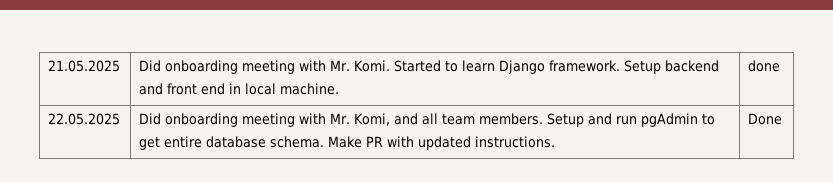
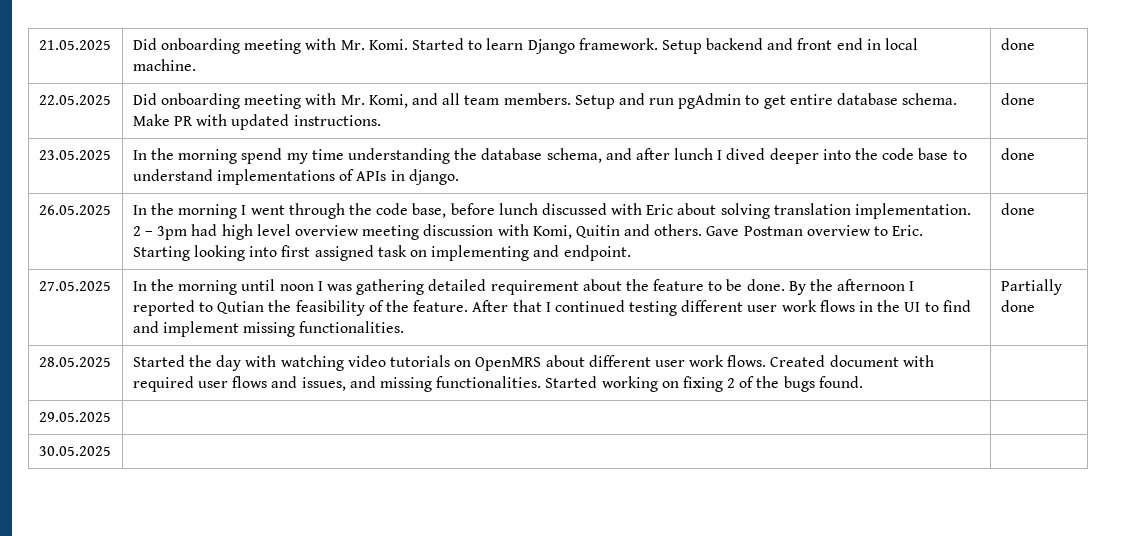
[748,113,783,125] Done -> [1000,93,1035,105] [38,150,111,160] [132,148,967,164] [132,169,459,185] [1000,148,1035,160] [38,205,111,215] [132,203,971,219] [132,224,924,240] [132,245,631,261] [1000,203,1035,215] [38,281,111,291] [132,279,915,295] [132,300,971,316] [132,321,405,337] [1000,279,1062,295] [1000,300,1035,312] [38,357,111,367] [132,355,934,371] [132,376,863,392] [38,412,111,422] [38,446,111,456] done // 23.05.2025 | In the morning spend my time understanding the database schema, and after lunch I dived deeper into the code base to understand implementations of APIs in django. | done // 26.05.2025 | In the morning I went through the code base, before lunch discussed with Eric about solving translation implementation. 2 – 3pm had high level overview meeting discussion with Komi, Quitin and others. Gave Postman overview to Eric. Starting looking into first assigned task on implementing and endpoint. | done // 27.05.2025 | In the morning until noon I was gathering detailed requirement about the feature to be done. By the afternoon I reported to Qutian the feasibility of the feature. After that I continued testing different user work flows in the UI to find and implement missing functionalities. | Partially done // 28.05.2025 | Started the day with watching video tutorials on OpenMRS about different user work flows. Created document with required user flows and issues, and missing functionalities. Started working on fixing 2 of the bugs found. | // 29.05.2025 | | // 30.05.2025 | |

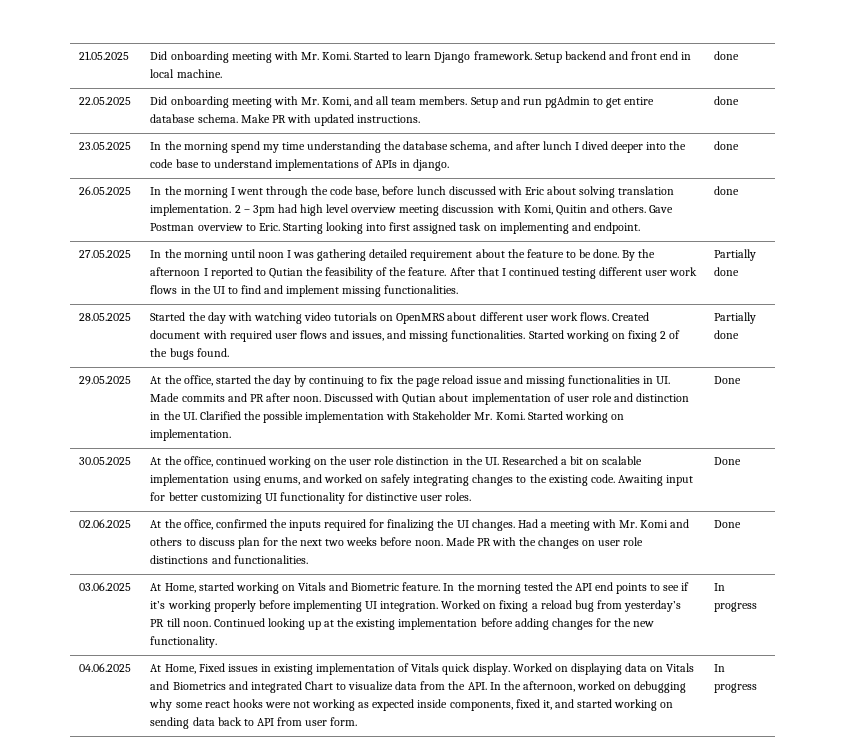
(863, 382) none -> [714,312,757,324] [714,330,740,339] Partially done
[38,446,111,456] | // 30.05.2025 | | -> [150,375,671,387] [150,393,690,405] [150,411,624,423] [150,429,232,441] [714,376,742,384] [79,457,132,465] [150,456,643,468] [150,474,693,486] [150,492,472,504] [714,457,742,465] [79,519,132,528] [150,519,690,531] [150,537,644,549] [150,555,308,564] [714,520,742,528] [79,582,132,591] [150,582,690,594] [150,600,681,612] [150,618,655,630] [150,636,218,648] [714,583,726,591] [714,602,758,612] [79,663,132,672] [150,663,695,675] [150,681,687,693] [149,699,674,711] [150,717,358,729] [714,664,726,672] [714,683,758,693] At the office, started the day by continuing to fix the page reload issue and missing functionalities in UI. Made commits and PR after noon. Discussed with Qutian about implementation of user role and distinction in the UI. Clarified the possible implementation with Stakeholder Mr. Komi. Started working on implementation. | Done // 30.05.2025 | At the office, continued working on the user role distinction in the UI. Researched a bit on scalable implementation using enums, and worked on safely integrating changes to the existing code. Awaiting input for better customizing UI functionality for distinctive user roles. | Done // 02.06.2025 | At the office, confirmed the inputs required for finalizing the UI changes. Had a meeting with Mr. Komi and others to discuss plan for the next two weeks before noon. Made PR with the changes on user role distinctions and functionalities. | Done // 03.06.2025 | At Home, started working on Vitals and Biometric feature. In the morning tested the API end points to see if it’s working properly before implementing UI integration. Worked on fixing a reload bug from yesterday’s PR till noon. Continued looking up at the existing implementation before adding changes for the new functionality. | In progress // 04.06.2025 | At Home, Fixed issues in existing implementation of Vitals quick display. Worked on displaying data on Vitals and Biometrics and integrated Chart to visualize data from the API. In the afternoon, worked on debugging why some react hooks were not working as expected inside components, fixed it, and started working on sending data back to API from user form. | In progress

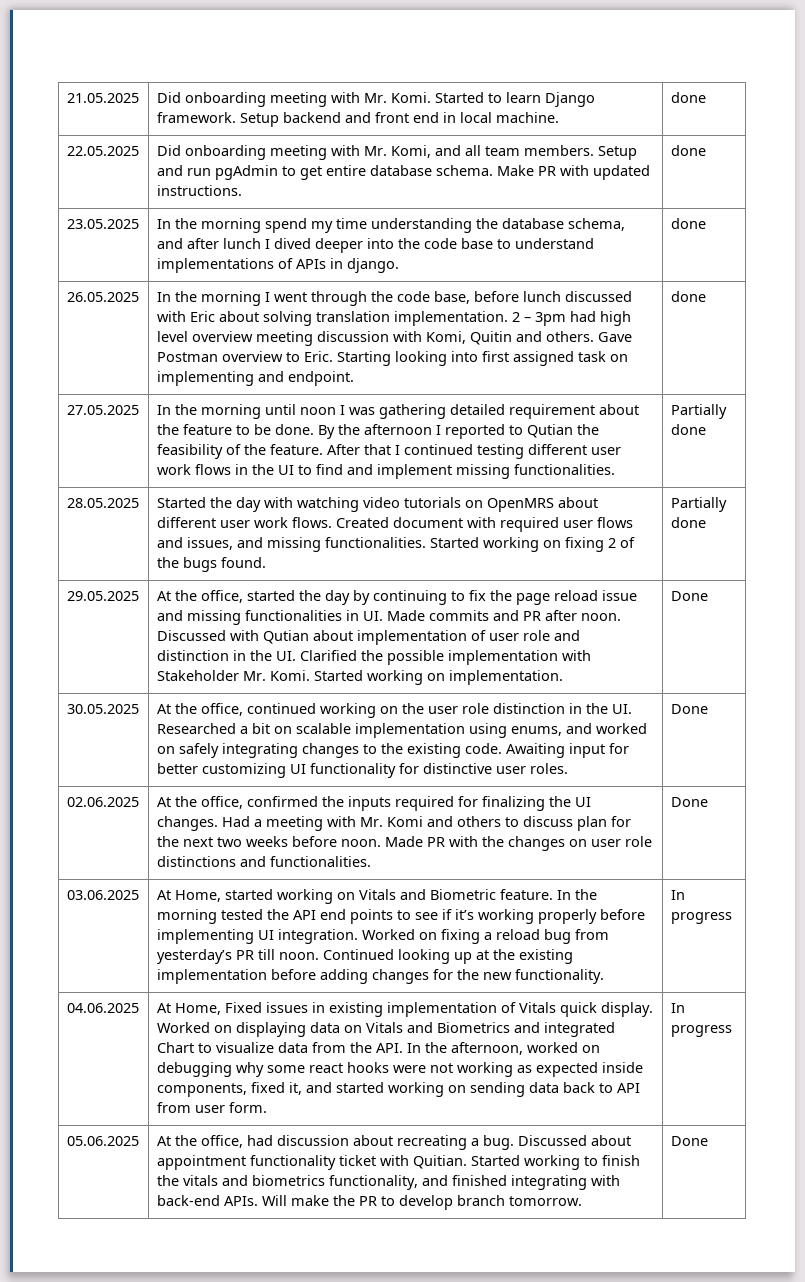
(758, 688) none -> [66,1136,139,1146] [156,1135,631,1150] [156,1155,640,1170] [156,1175,620,1190] [156,1195,582,1210] [670,1136,708,1146] // 05.06.2025 | At the office, had discussion about recreating a bug. Discussed about appointment functionality ticket with Quitian. Started working to finish the vitals and biometrics functionality, and finished integrating with back-end APIs. Will make the PR to develop branch tomorrow. | Done

